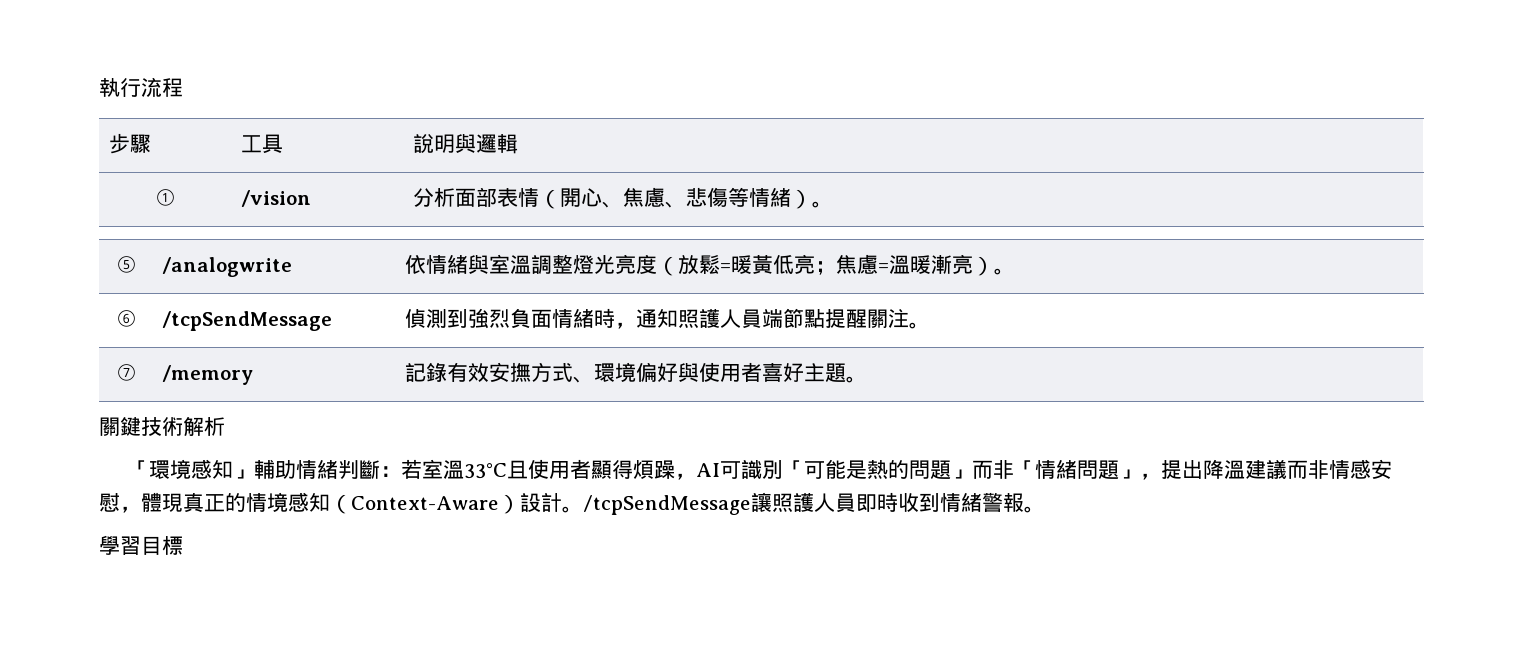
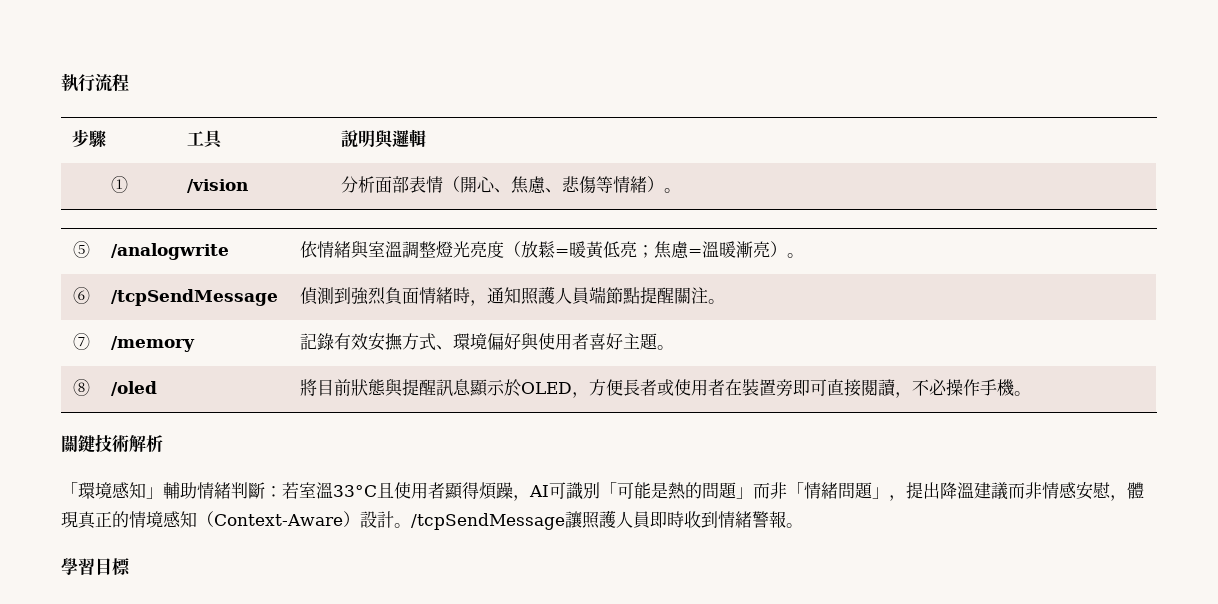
(868, 379) none -> [72,379,90,396] [110,381,157,396] [299,379,1031,398] // ⑧ | /oled | 將目前狀態與提醒訊息顯示於OLED，方便長者或使用者在裝置旁即可直接閱讀，不必操作手機。

